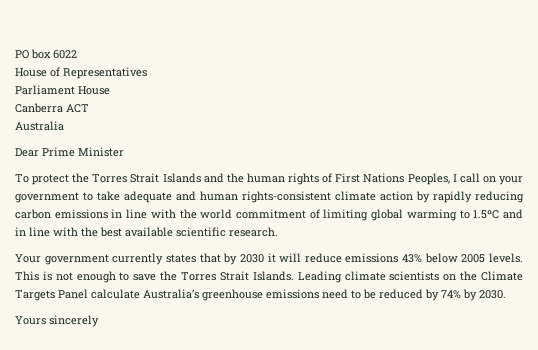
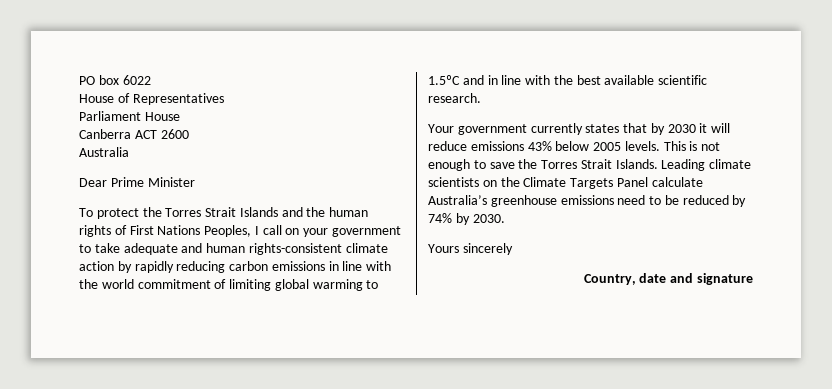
(89, 108) none -> [160,129,189,139] 2600
(99, 321) none -> [583,273,753,285] // Country, date and signature

